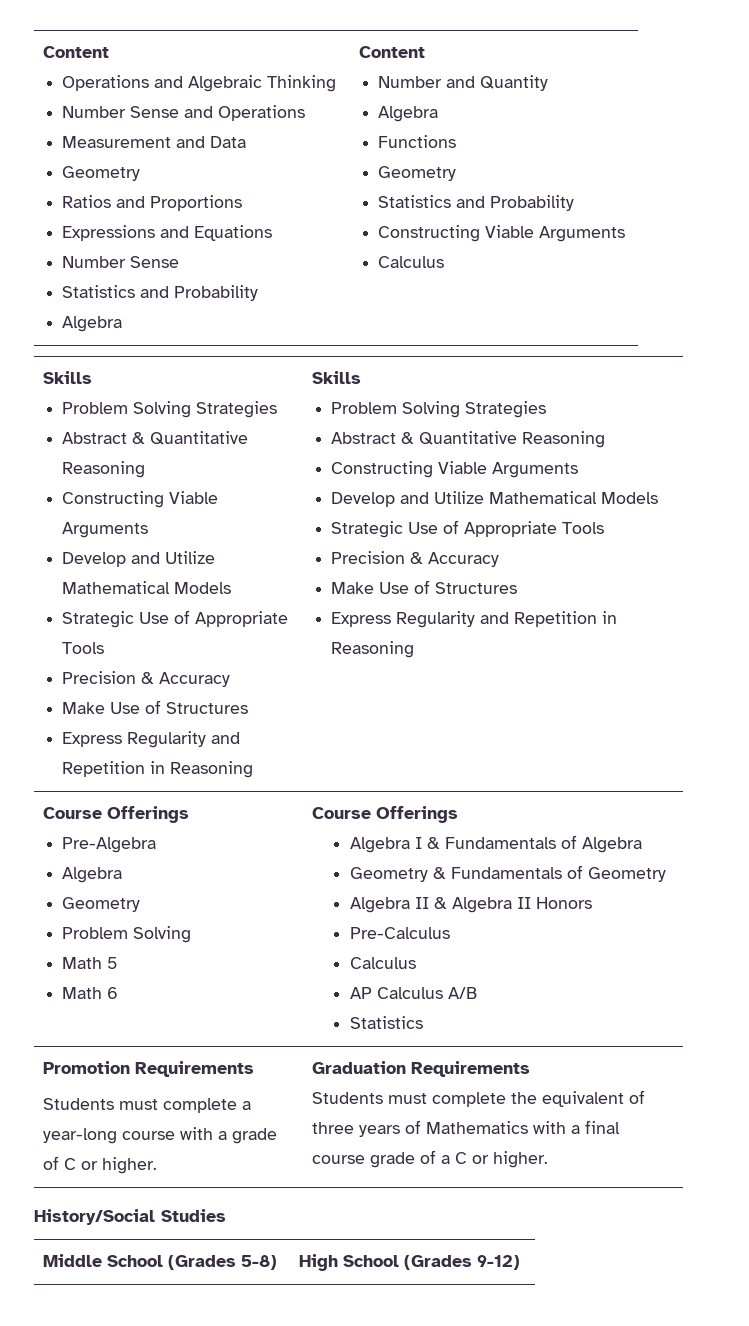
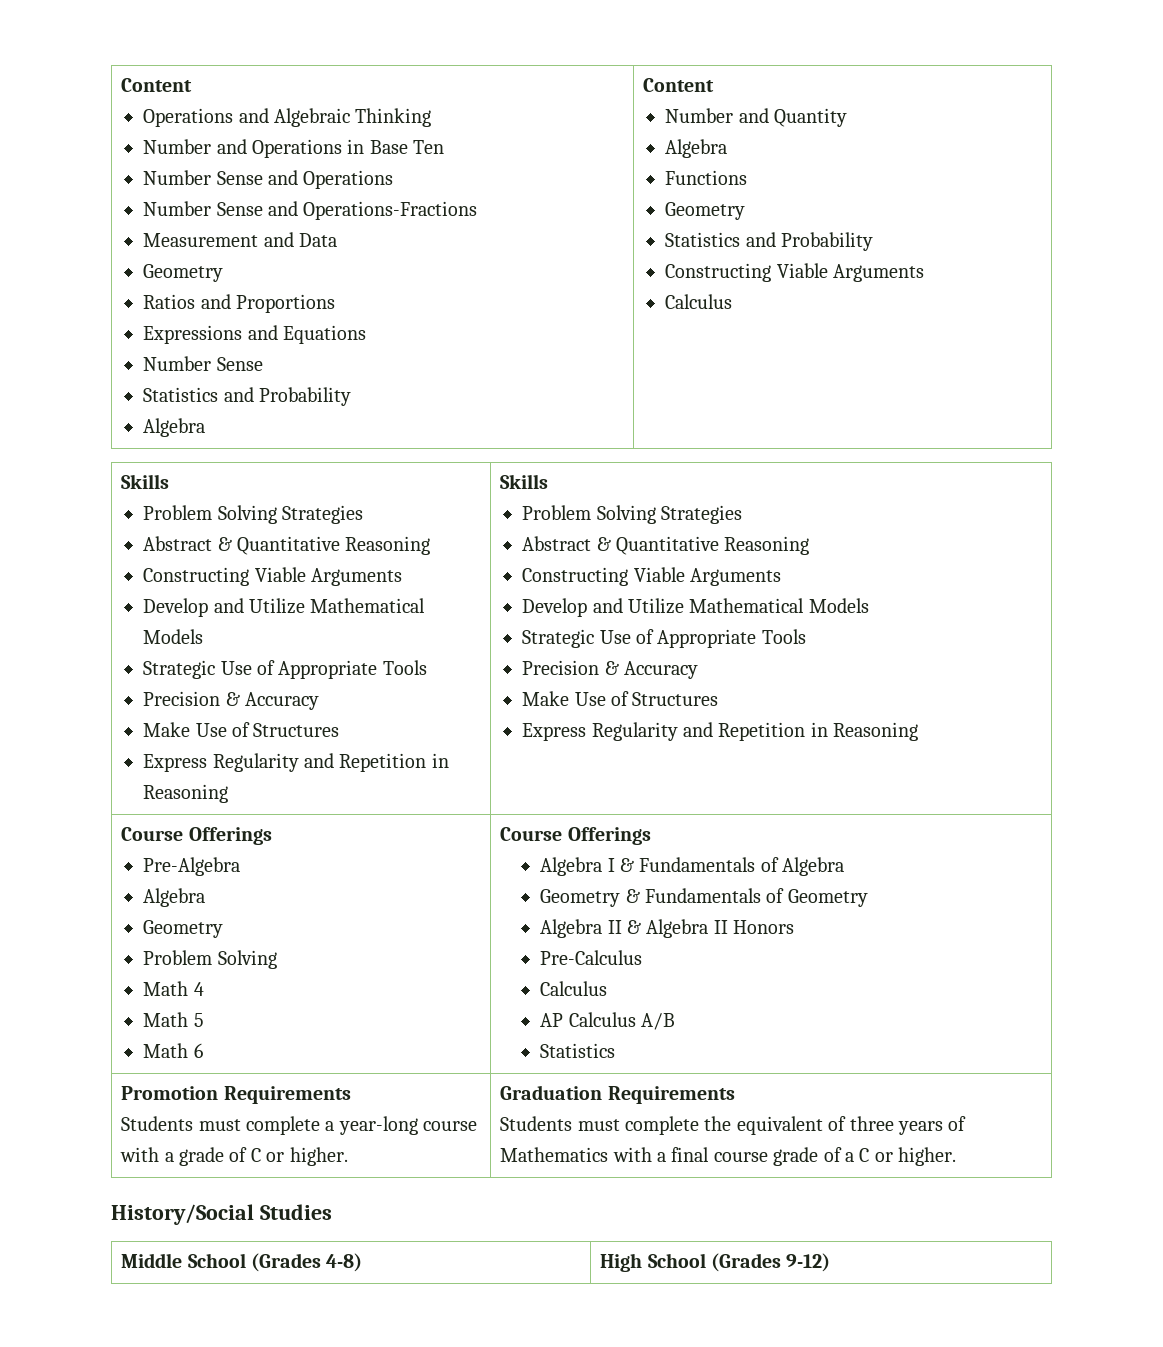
(337, 83) none -> [143,139,445,158] // Number and Operations in Base Ten
(306, 113) none -> [143,201,478,220] // Number Sense and Operations-Fractions
(192, 934) none -> [143,981,204,996] // Math 4
[241,1255,278,1270] 5-8) -> [326,1253,363,1272] 4-8)

